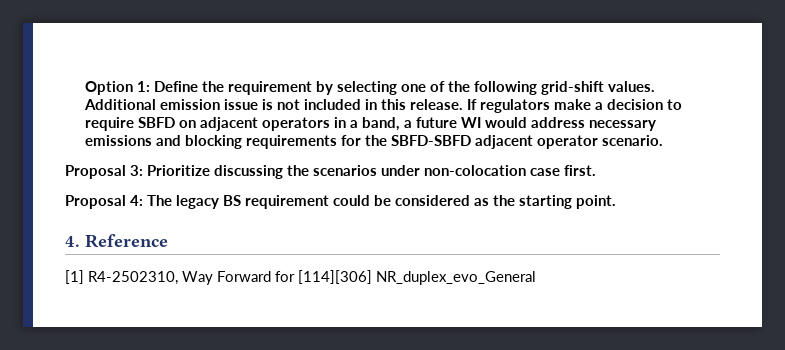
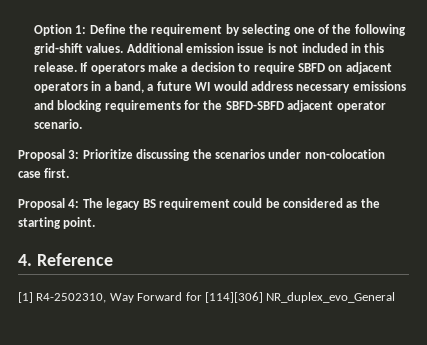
[480,99,551,113] regulators -> [90,63,145,74] operators

